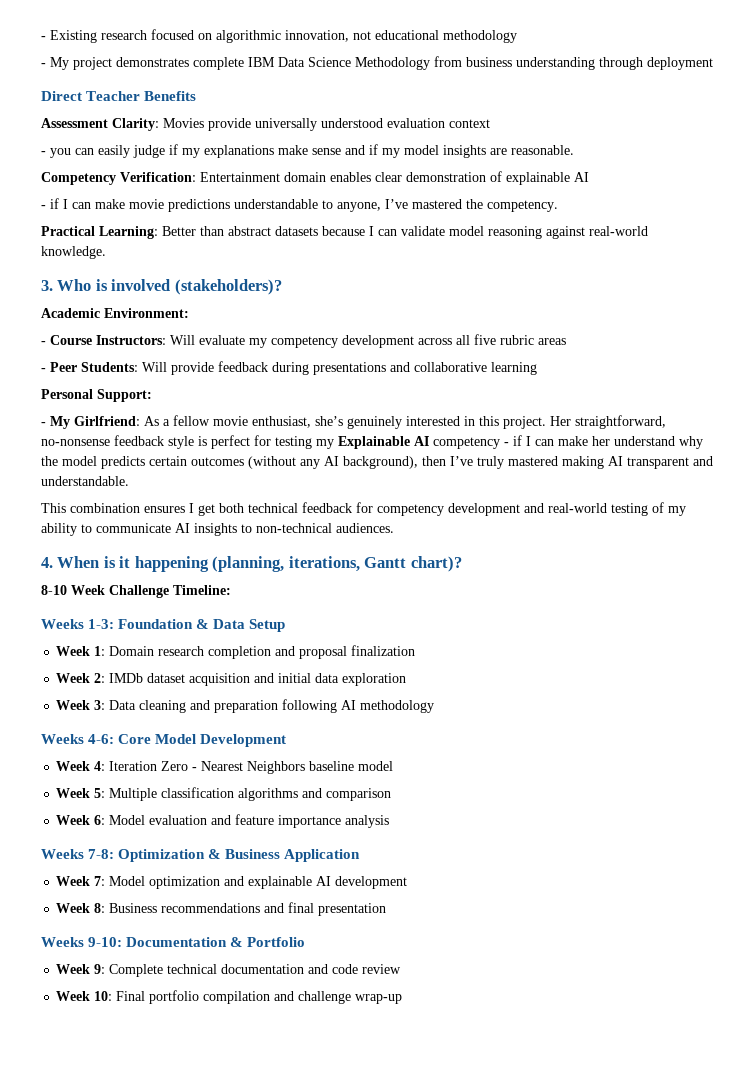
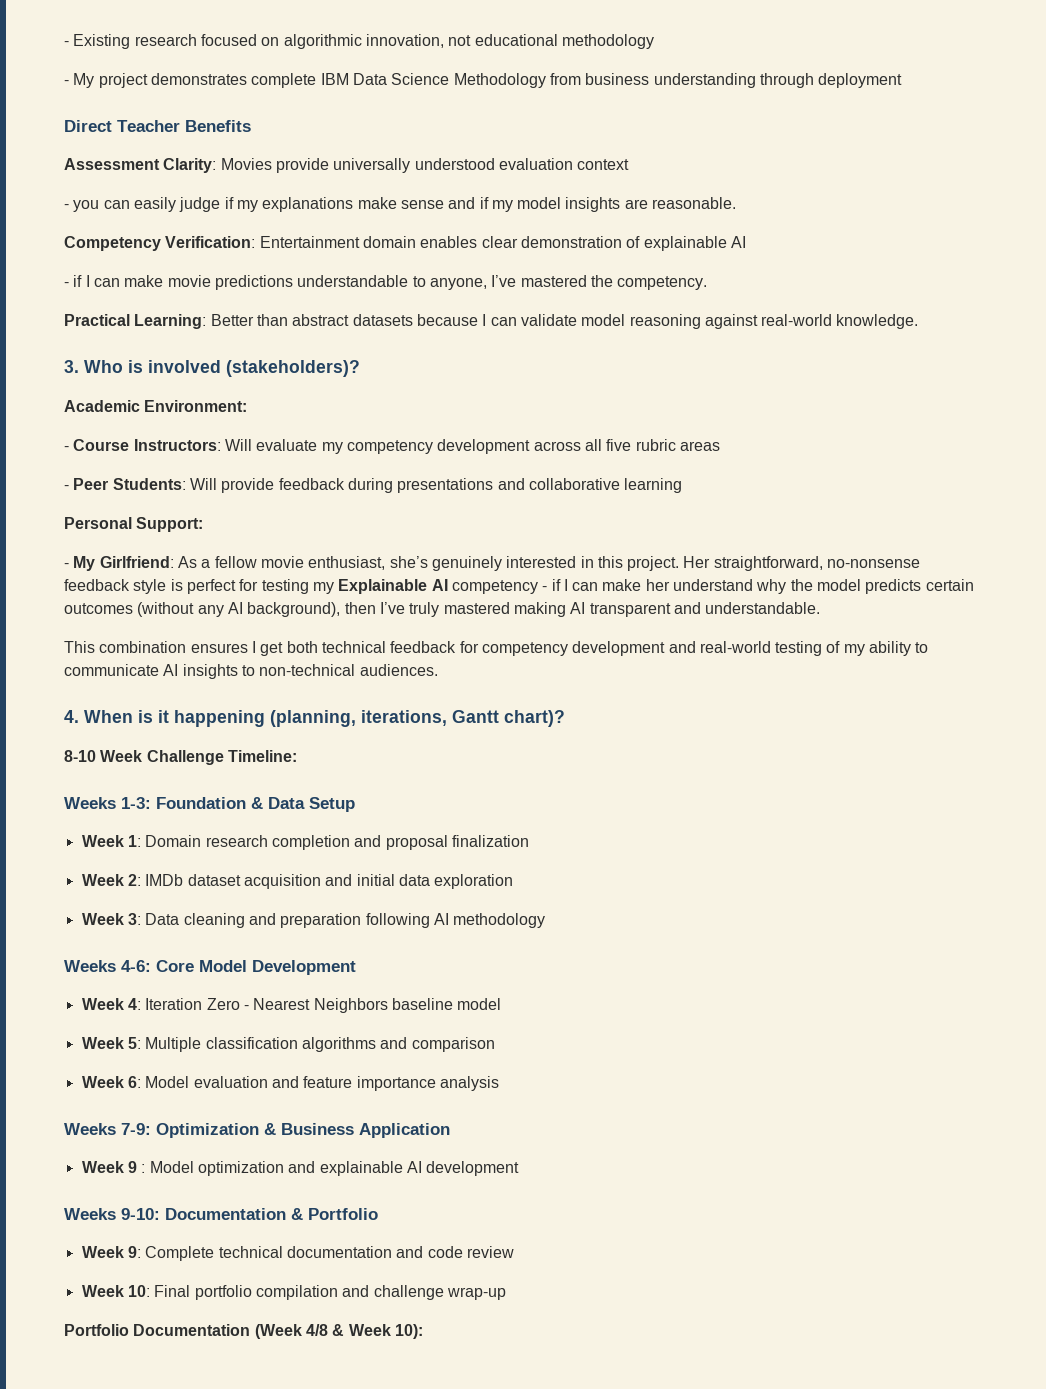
[88,849,115,859] 7-8: -> [121,1123,151,1135] 7-9:
[94,876,106,886] 7: -> [127,1161,146,1173] 9 :
[56,902,387,916] // Week 8: Business recommendations and final presentation -> (520, 1168) none
(403, 999) none -> [64,1324,423,1339] // Portfolio Documentation (Week 4/8 & Week 10):

